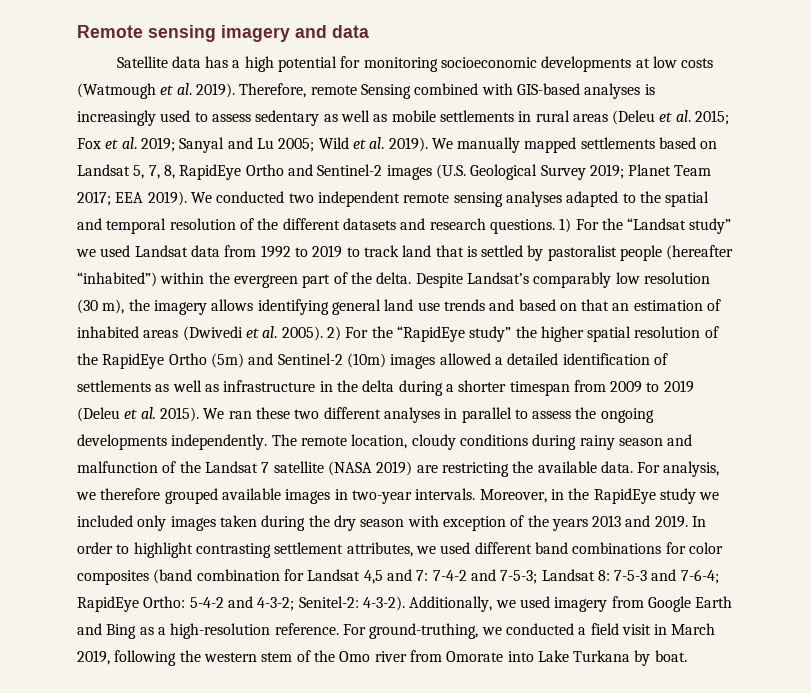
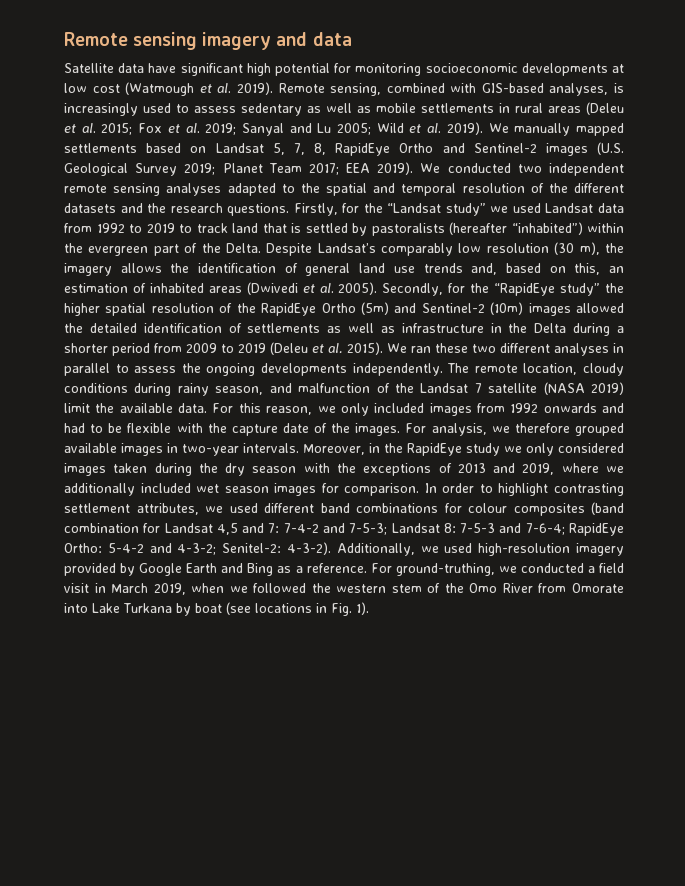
[205,56,241,68] has a -> [148,63,243,76] have significant
[681,58,714,68] costs -> [92,84,120,93] cost
[239,83,411,99] Therefore, remote Sensing -> [278,83,382,96] Remote sensing,
[584,83,641,99] analyses -> [549,83,609,96] analyses,
(426, 224) none -> [147,203,167,213] the
[559,218,599,233] 1) For -> [293,203,360,216] Firstly, for
[547,245,663,261] pastoralist people -> [371,223,445,236] pastoralists
[376,272,412,284] delta. -> [225,243,261,253] Delta.
[257,299,329,315] identifying -> [170,263,298,273] the identification of
[489,299,610,311] and based on that -> [471,263,601,275] and, based on this,
[326,326,369,341] 2) For -> [382,283,466,296] Secondly, for
[494,357,503,365] a -> [64,323,83,333] the
[362,380,395,392] delta -> [534,323,567,333] Delta
[509,381,570,396] timespan -> [112,343,150,356] period
[618,438,663,446] season -> [215,386,264,395] season,
[416,462,509,477] are restricting -> [64,403,90,413] limit
(661, 467) none -> [238,403,624,416] [64,423,427,436] this reason, we only included images from 1992 onwards and had to be flexible with the capture date of the images. For
[77,515,167,531] included only -> [526,443,624,456] only considered
[442,515,688,531] exception of the years 2013 and 2019. -> [336,463,624,476] [64,483,420,496] the exceptions of 2013 and 2019, where we additionally included wet season images for comparison.
[688,542,723,554] color -> [468,503,507,513] colour
[554,596,644,612] imagery from -> [478,543,624,556] [64,563,136,576] high-resolution imagery provided by
[170,623,271,639] high-resolution -> (303, 569) none
[114,650,177,666] following -> [191,583,307,593] when we followed
[374,651,407,662] river -> [502,583,533,593] River
[654,650,687,662] boat. -> [195,602,369,616] boat (see locations in Fig. 1).

